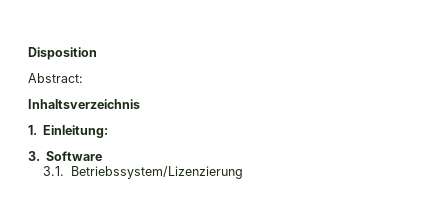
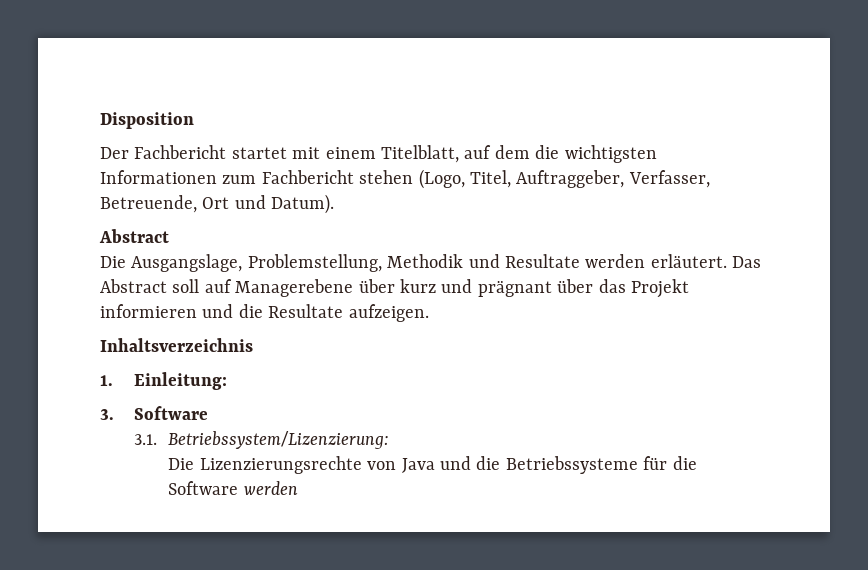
[28,73,83,83] Abstract: -> [100,145,657,163] [100,169,710,189] [100,194,335,214] [99,229,169,243] [100,254,762,272] [100,279,689,298] [100,304,429,322] Der Fachbericht startet mit einem Titelblatt, auf dem die wichtigsten Informationen zum Fachbericht stehen (Logo, Titel, Auftraggeber, Verfasser, Betreuende, Ort und Datum). // Abstract // Die Ausgangslage, Problemstellung, Methodik und Resultate werden erläutert. Das Abstract soll auf Managerebene über kurz und prägnant über das Projekt informieren und die Resultate aufzeigen.
[70,166,243,179] Betriebssystem/Lizenzierung -> [168,431,390,449] [168,456,697,474] [168,481,298,495] Betriebssystem/Lizenzierung: // Die Lizenzierungsrechte von Java und die Betriebssysteme für die Software werden

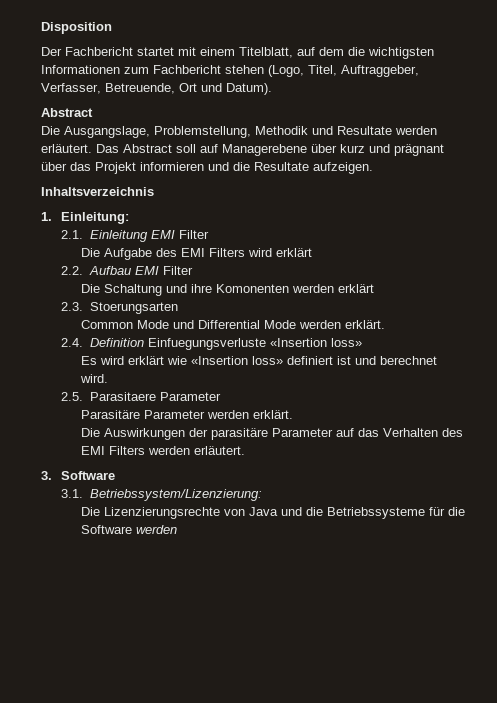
(228, 381) none -> [61,230,209,242] [81,248,313,260] [61,266,193,275] [81,284,375,296] [61,302,178,314] [81,320,386,329] [61,338,362,350] [81,356,438,365] [80,374,109,383] [61,392,221,401] [81,410,294,419] [81,428,464,440] [81,446,246,455] // 2.1. Einleitung EMI Filter // Die Aufgabe des EMI Filters wird erklärt // 2.2. Aufbau EMI Filter // Die Schaltung und ihre Komonenten werden erklärt // 2.3. Stoerungsarten // Common Mode und Differential Mode werden erklärt. // 2.4. Definition Einfuegungsverluste «Insertion loss» // Es wird erklärt wie «Insertion loss» definiert ist und berechnet wird. // 2.5. Parasitaere Parameter // Parasitäre Parameter werden erklärt. // Die Auswirkungen der parasitäre Parameter auf das Verhalten des EMI Filters werden erläutert.

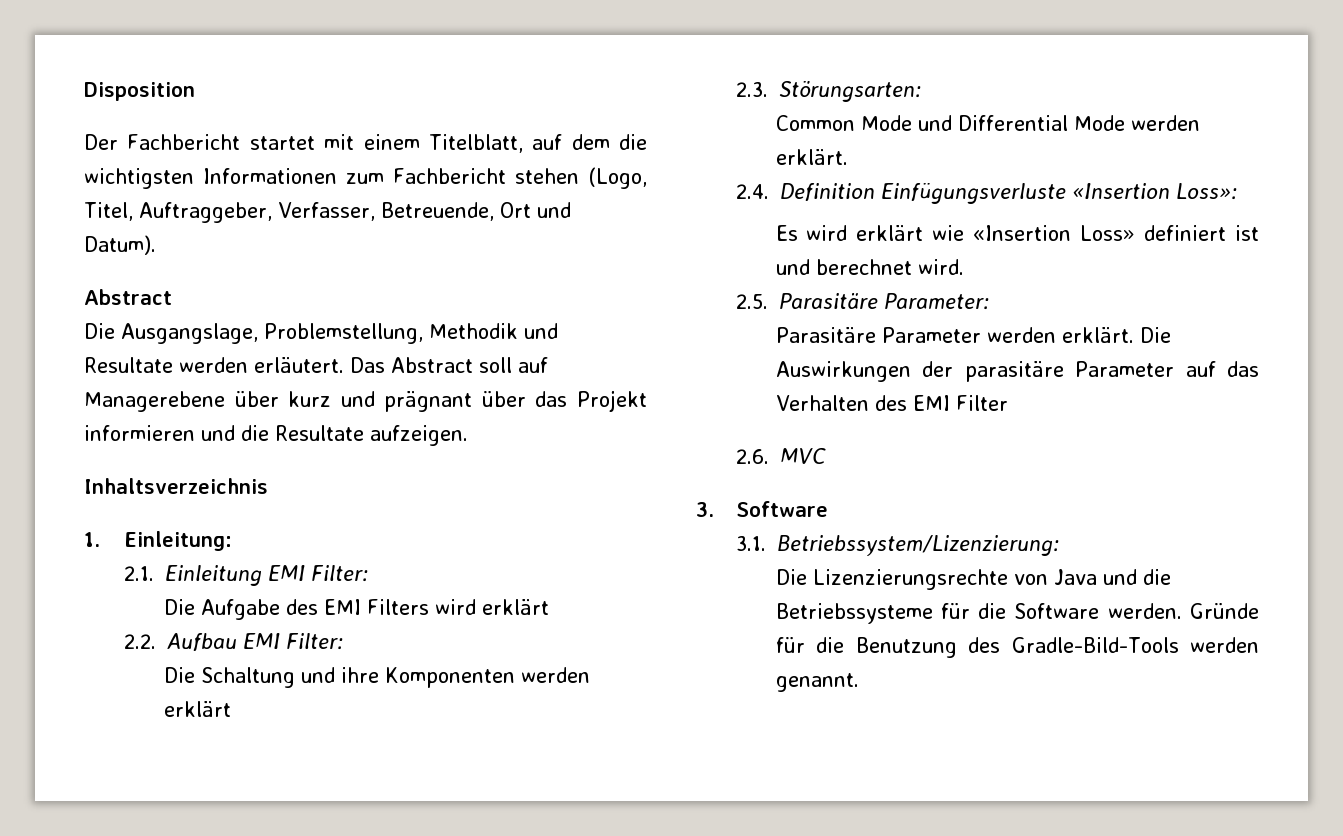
[178,230,209,239] Filter -> [310,565,368,582] Filter:
[162,266,193,275] Filter -> [285,633,343,650] Filter:
[216,284,290,293] Komonenten -> [384,667,515,688] Komponenten
[89,302,178,314] Stoerungsarten -> [778,80,921,102] Störungsarten:
[147,338,362,350] Einfuegungsverluste «Insertion loss» -> [880,183,1237,204] Einfügungsverluste «Insertion Loss»:
[252,356,284,365] loss» -> [1080,225,1136,241] Loss»
[89,392,221,401] Parasitaere Parameter -> [778,292,989,310] Parasitäre Parameter:
(294, 414) // -> (1134, 335) none
[109,446,246,455] Filters werden erläutert. -> [955,395,1008,411] [735,448,826,464] Filter // 2.6. MVC
[136,525,178,534] werden -> [1107,603,1259,619] [775,637,1259,658] [775,673,859,692] werden. Gründe für die Benutzung des Gradle-Bild-Tools werden genannt.

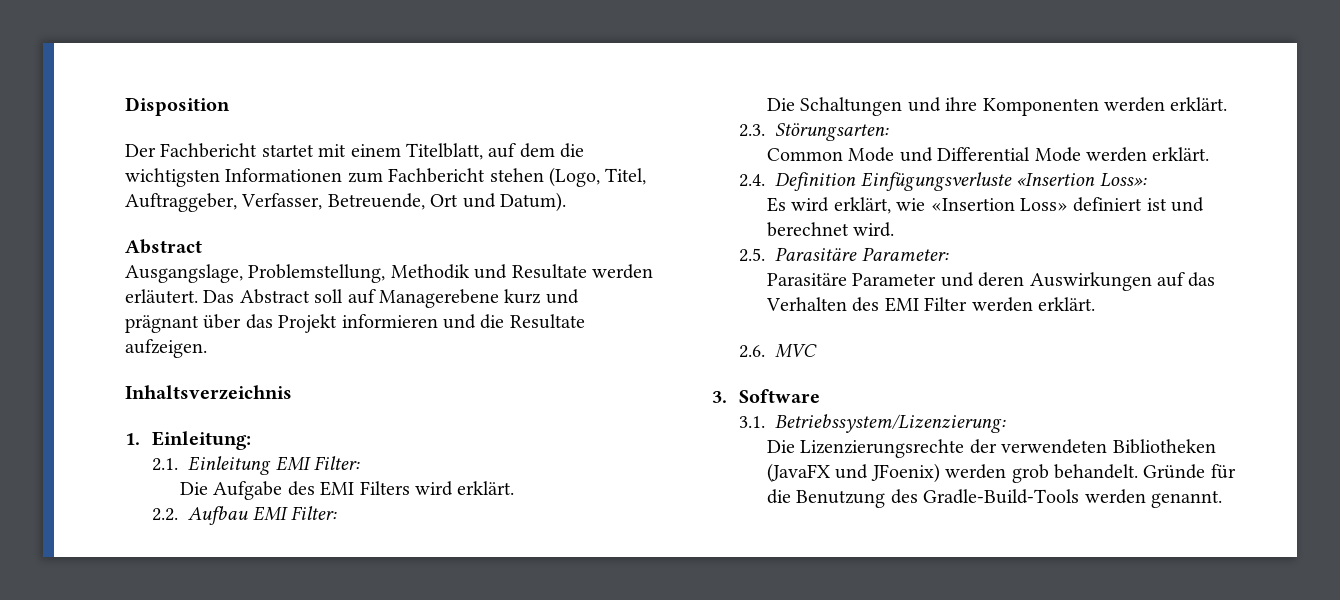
[84,323,115,339] Die -> (202, 246) none
[234,391,279,407] über -> (499, 298) none
[481,599,549,615] erklärt -> [457,481,515,495] erklärt.
[200,667,295,688] Schaltung -> [800,97,903,116] Schaltungen
[163,701,231,717] erklärt -> [1170,97,1228,111] erklärt.
[856,225,924,241] erklärt -> [833,197,891,214] erklärt,
[986,327,1171,343] [775,361,1175,382] werden erklärt. Die Auswirkungen der parasitäre Parameter -> [940,272,1152,291] und deren Auswirkungen
(1008, 403) none -> [971,297,1095,312] werden erklärt.
[1013,569,1171,585] [775,603,1182,624] von Java und die Betriebssysteme für die Software werden. -> [969,439,1216,454] [766,463,1138,483] der verwendeten Bibliotheken (JavaFX und JFoenix) werden grob behandelt.
[1011,637,1179,653] Gradle-Bild-Tools -> [923,489,1080,504] Gradle-Build-Tools

